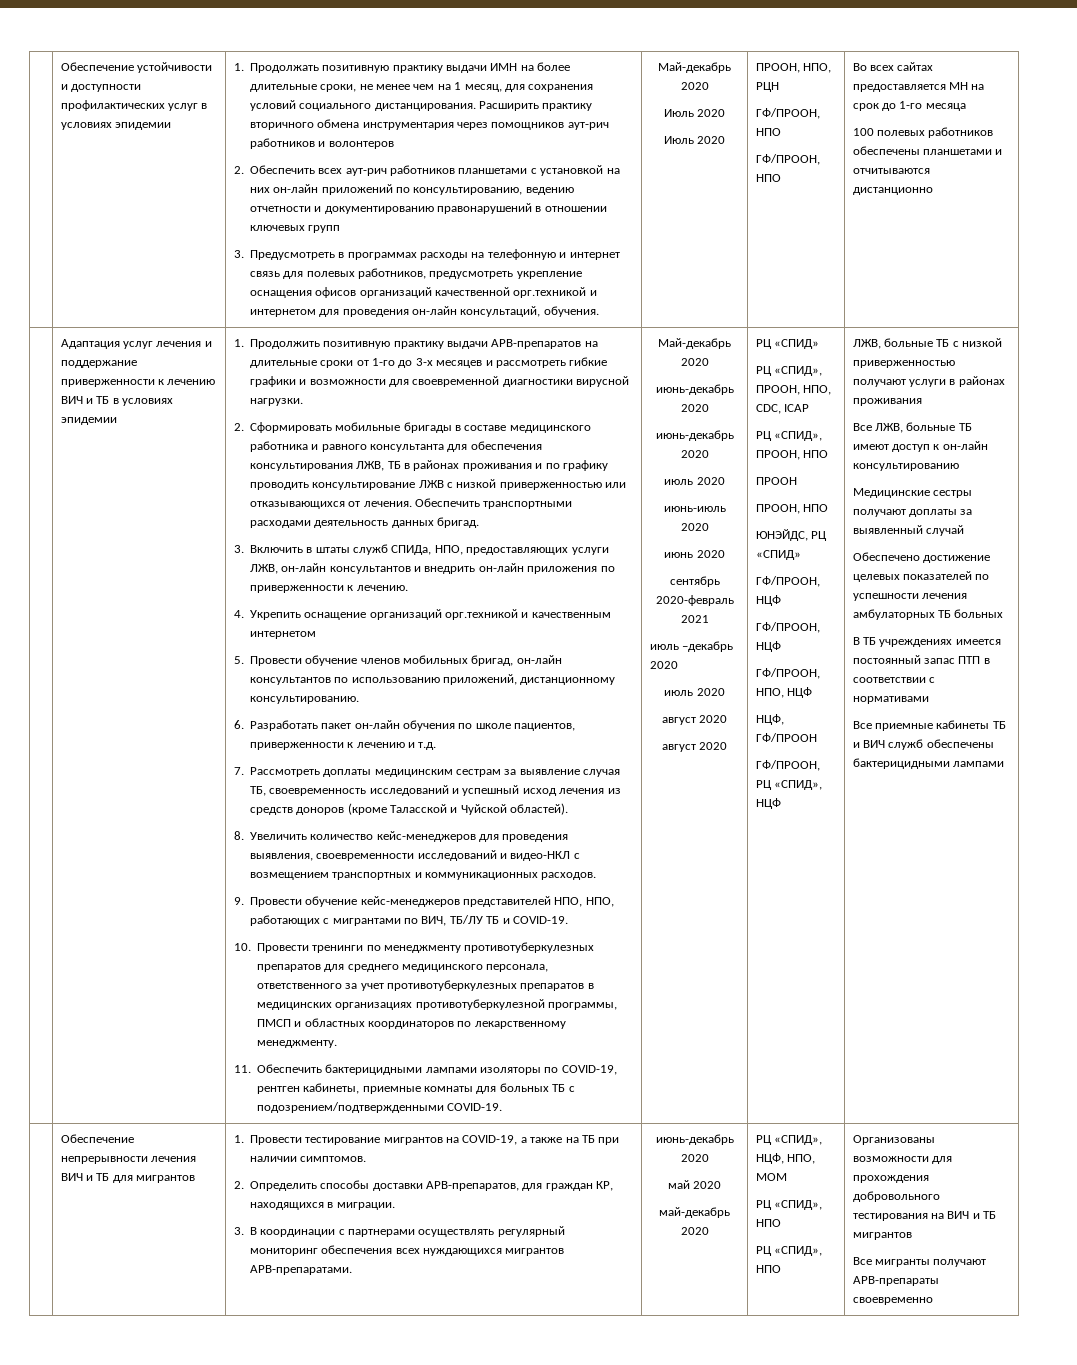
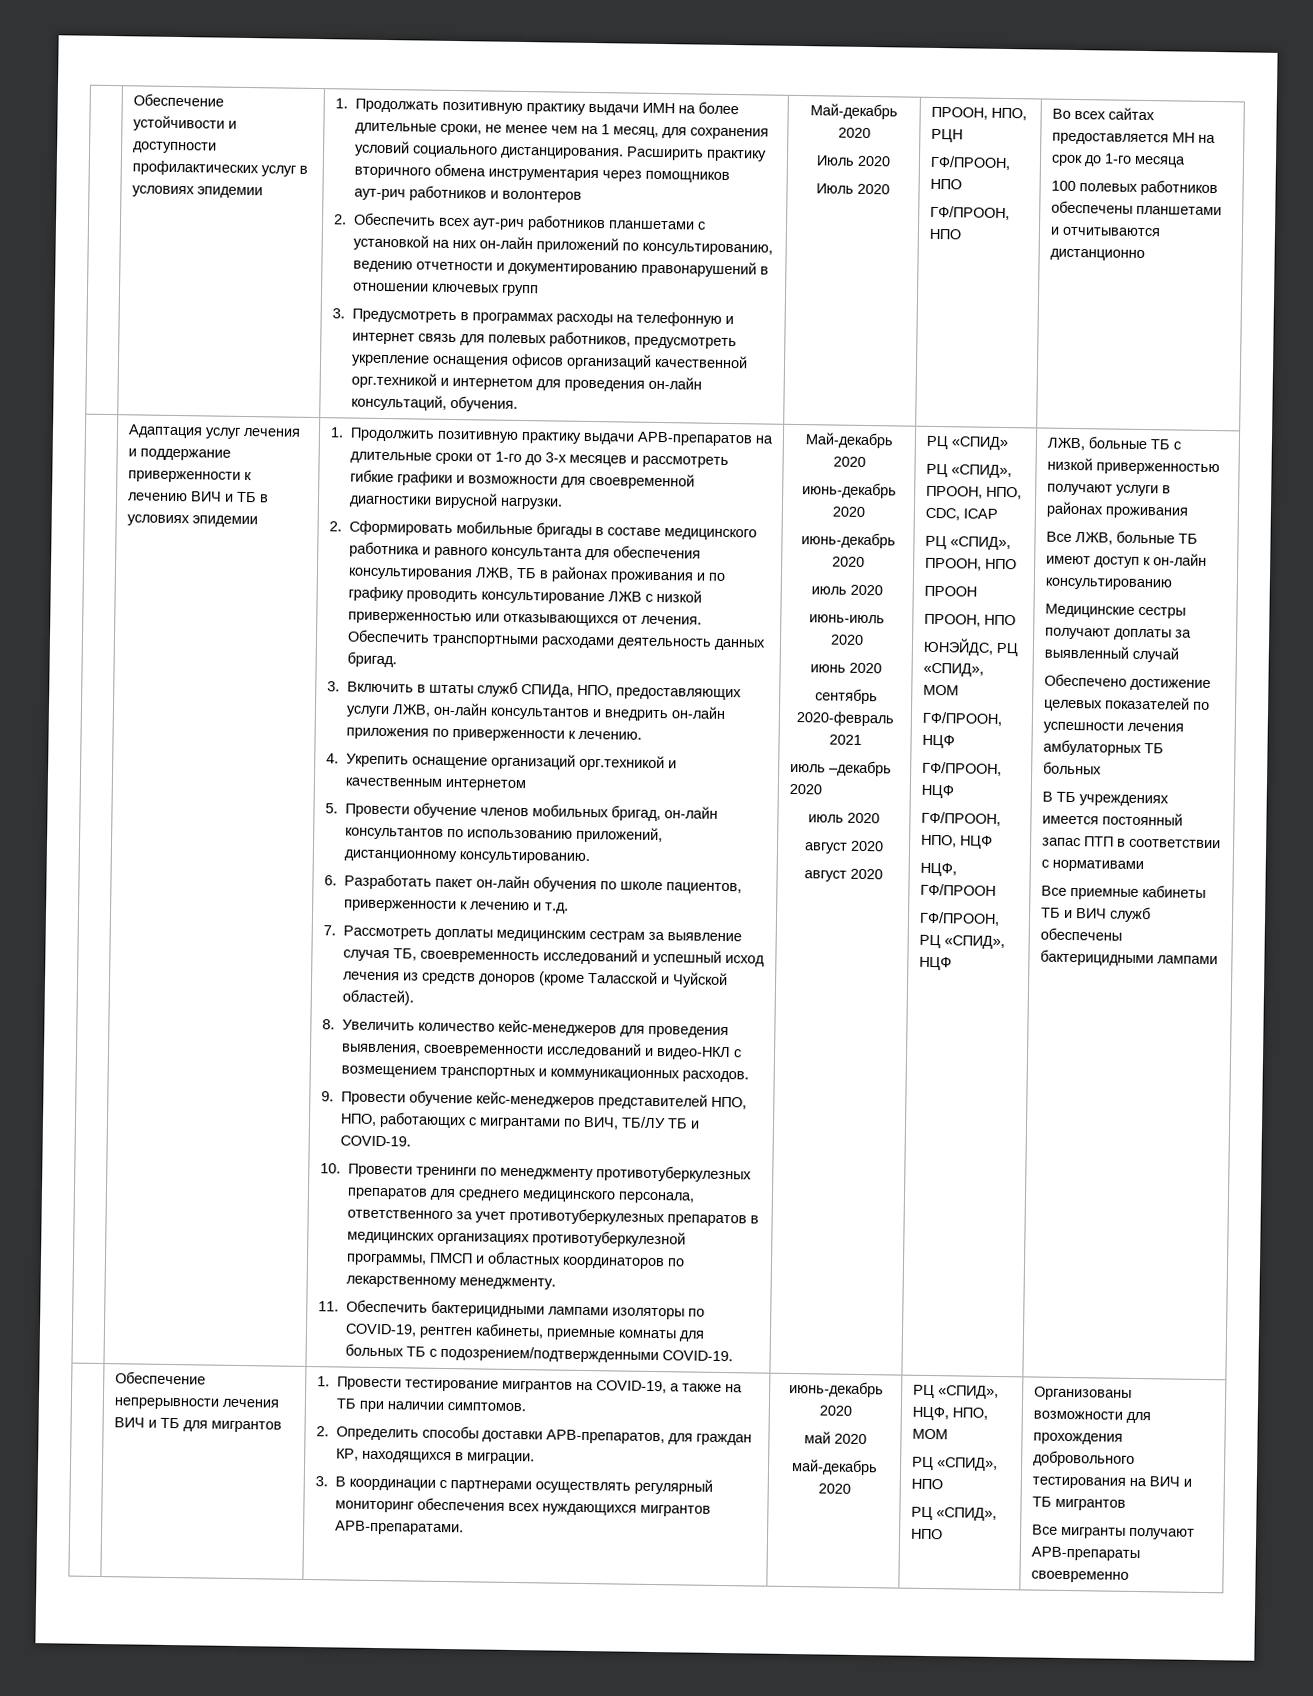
[755,550,801,560] «СПИД» -> [923,662,985,677] [923,684,960,696] «СПИД», МОМ

